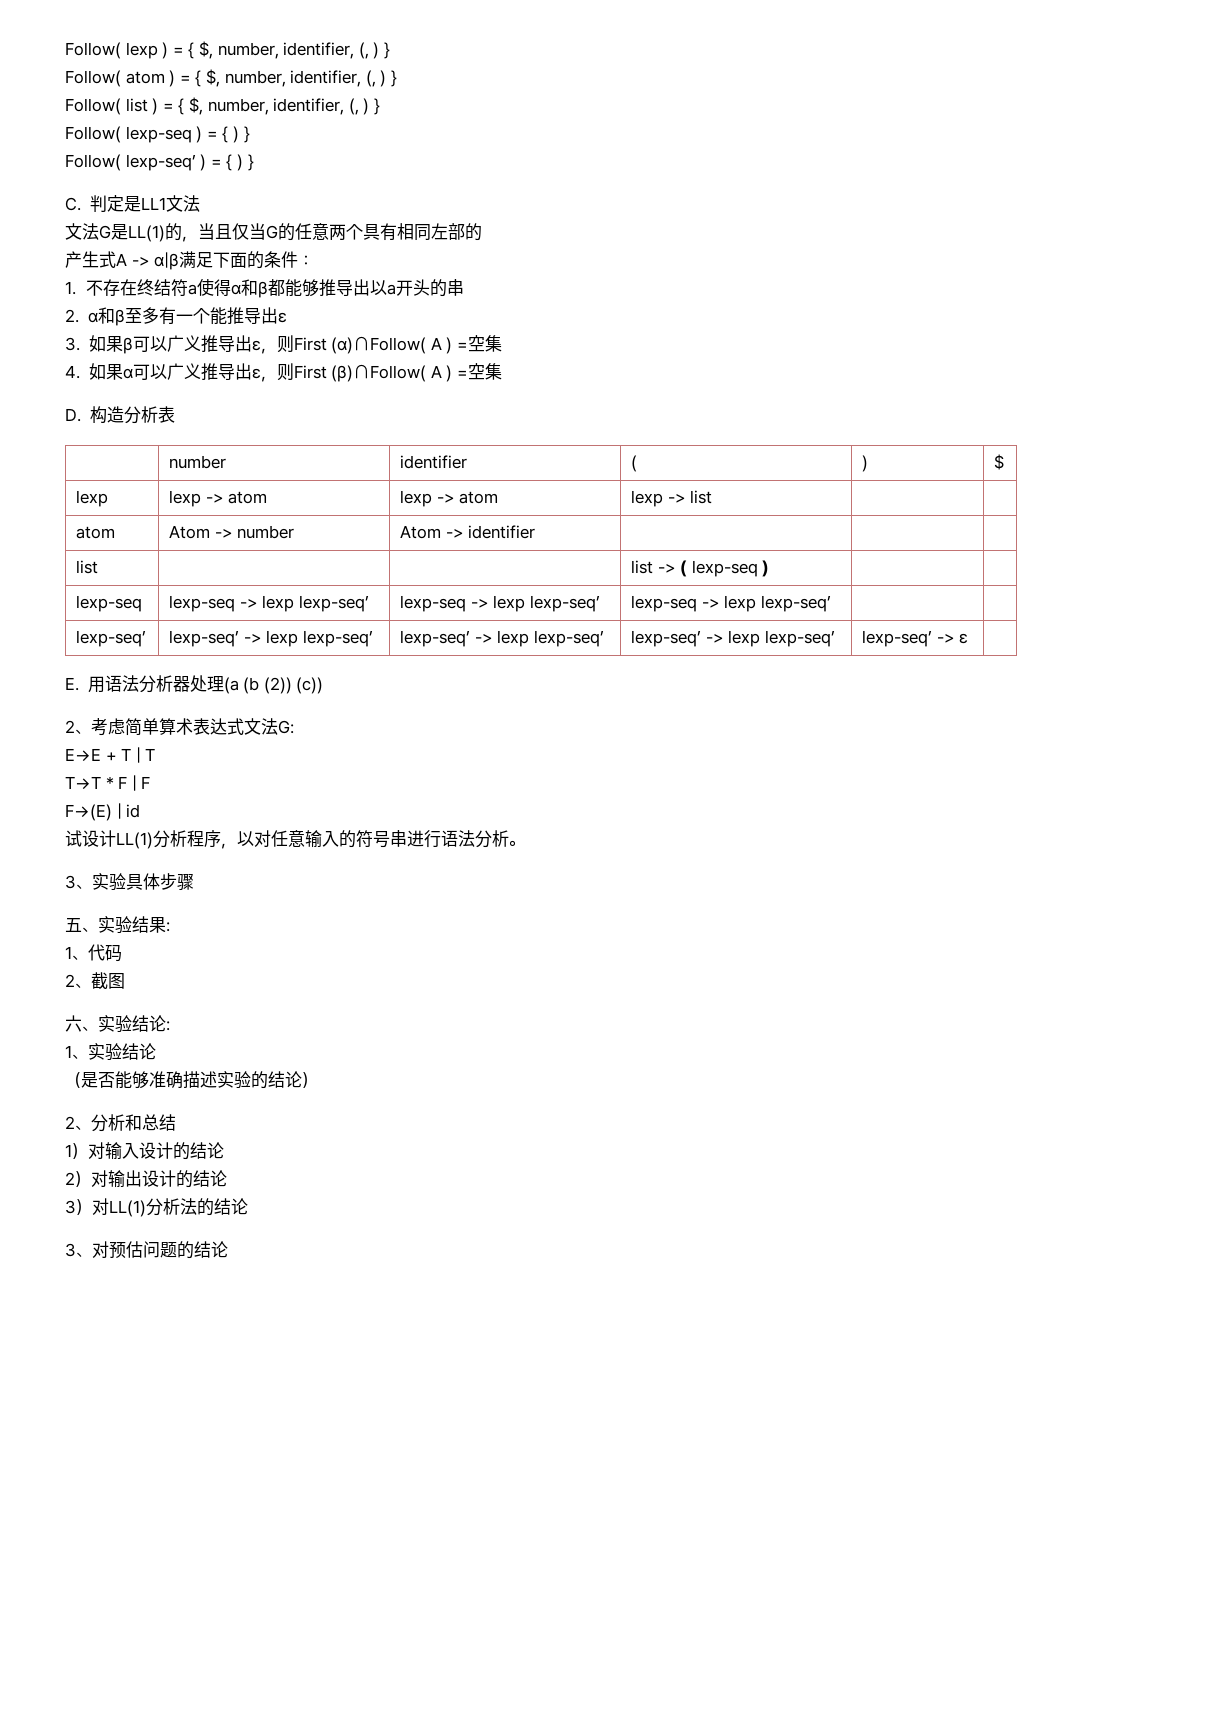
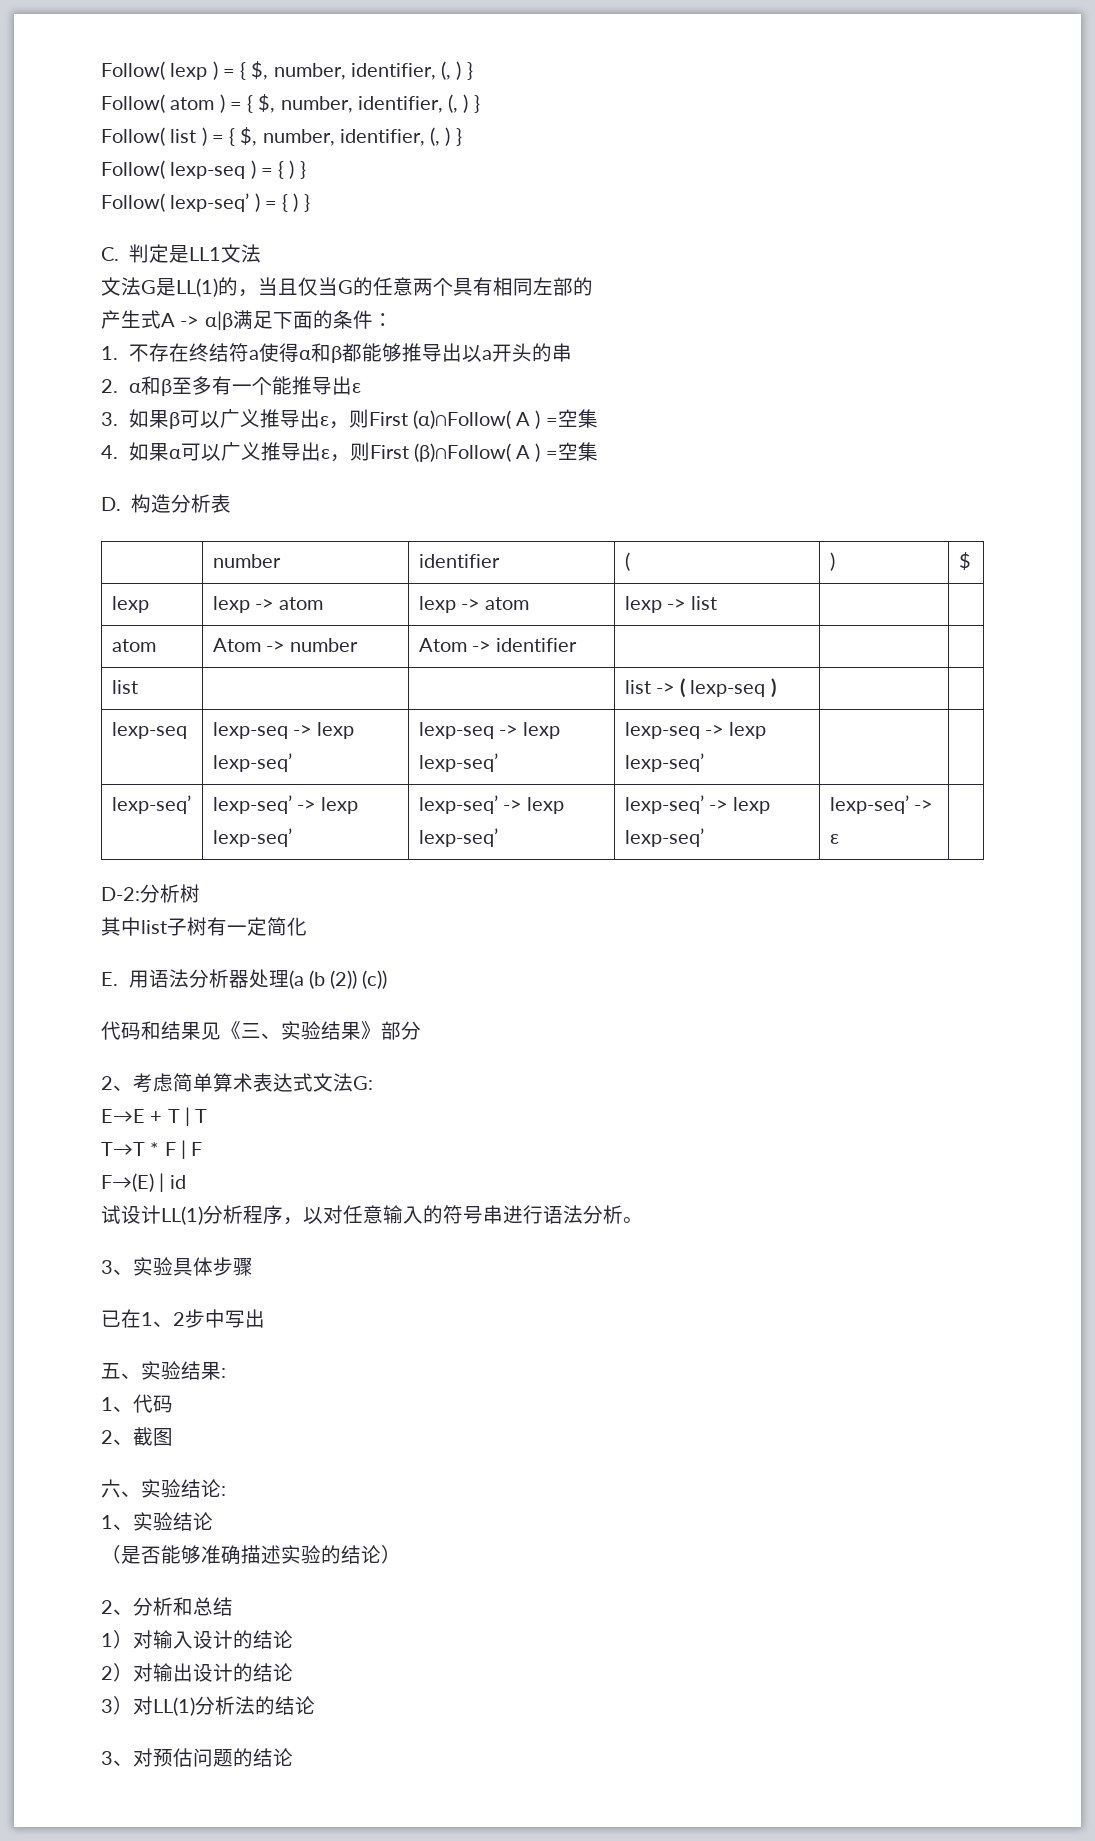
(969, 638) none -> [101,884,200,903] [101,917,307,936] // D-2:分析树 // 其中list子树有一定简化
(324, 685) none -> [101,1021,421,1040] // 代码和结果见《三、实验结果》部分
(194, 882) none -> [101,1309,265,1328] // 已在1、2步中写出

